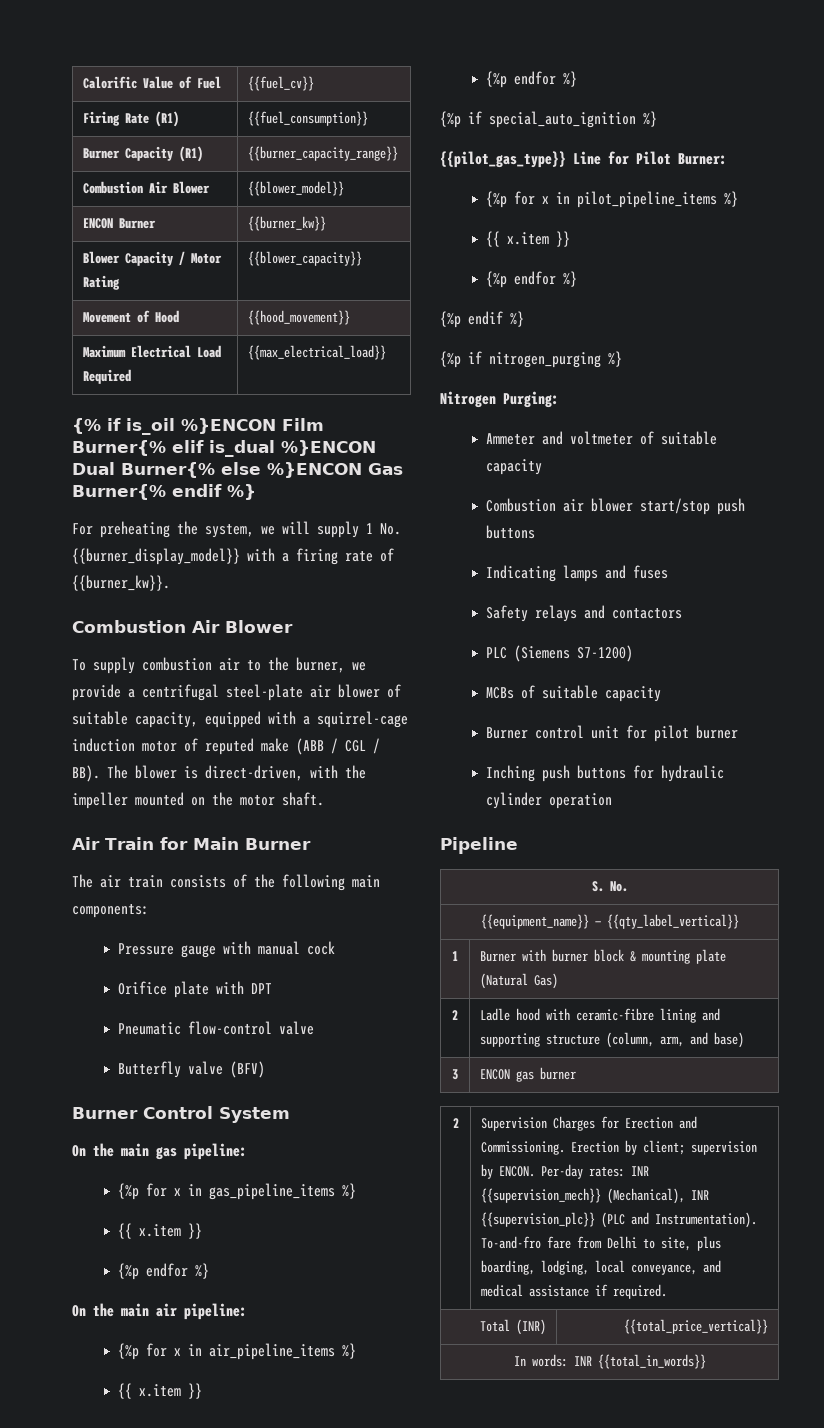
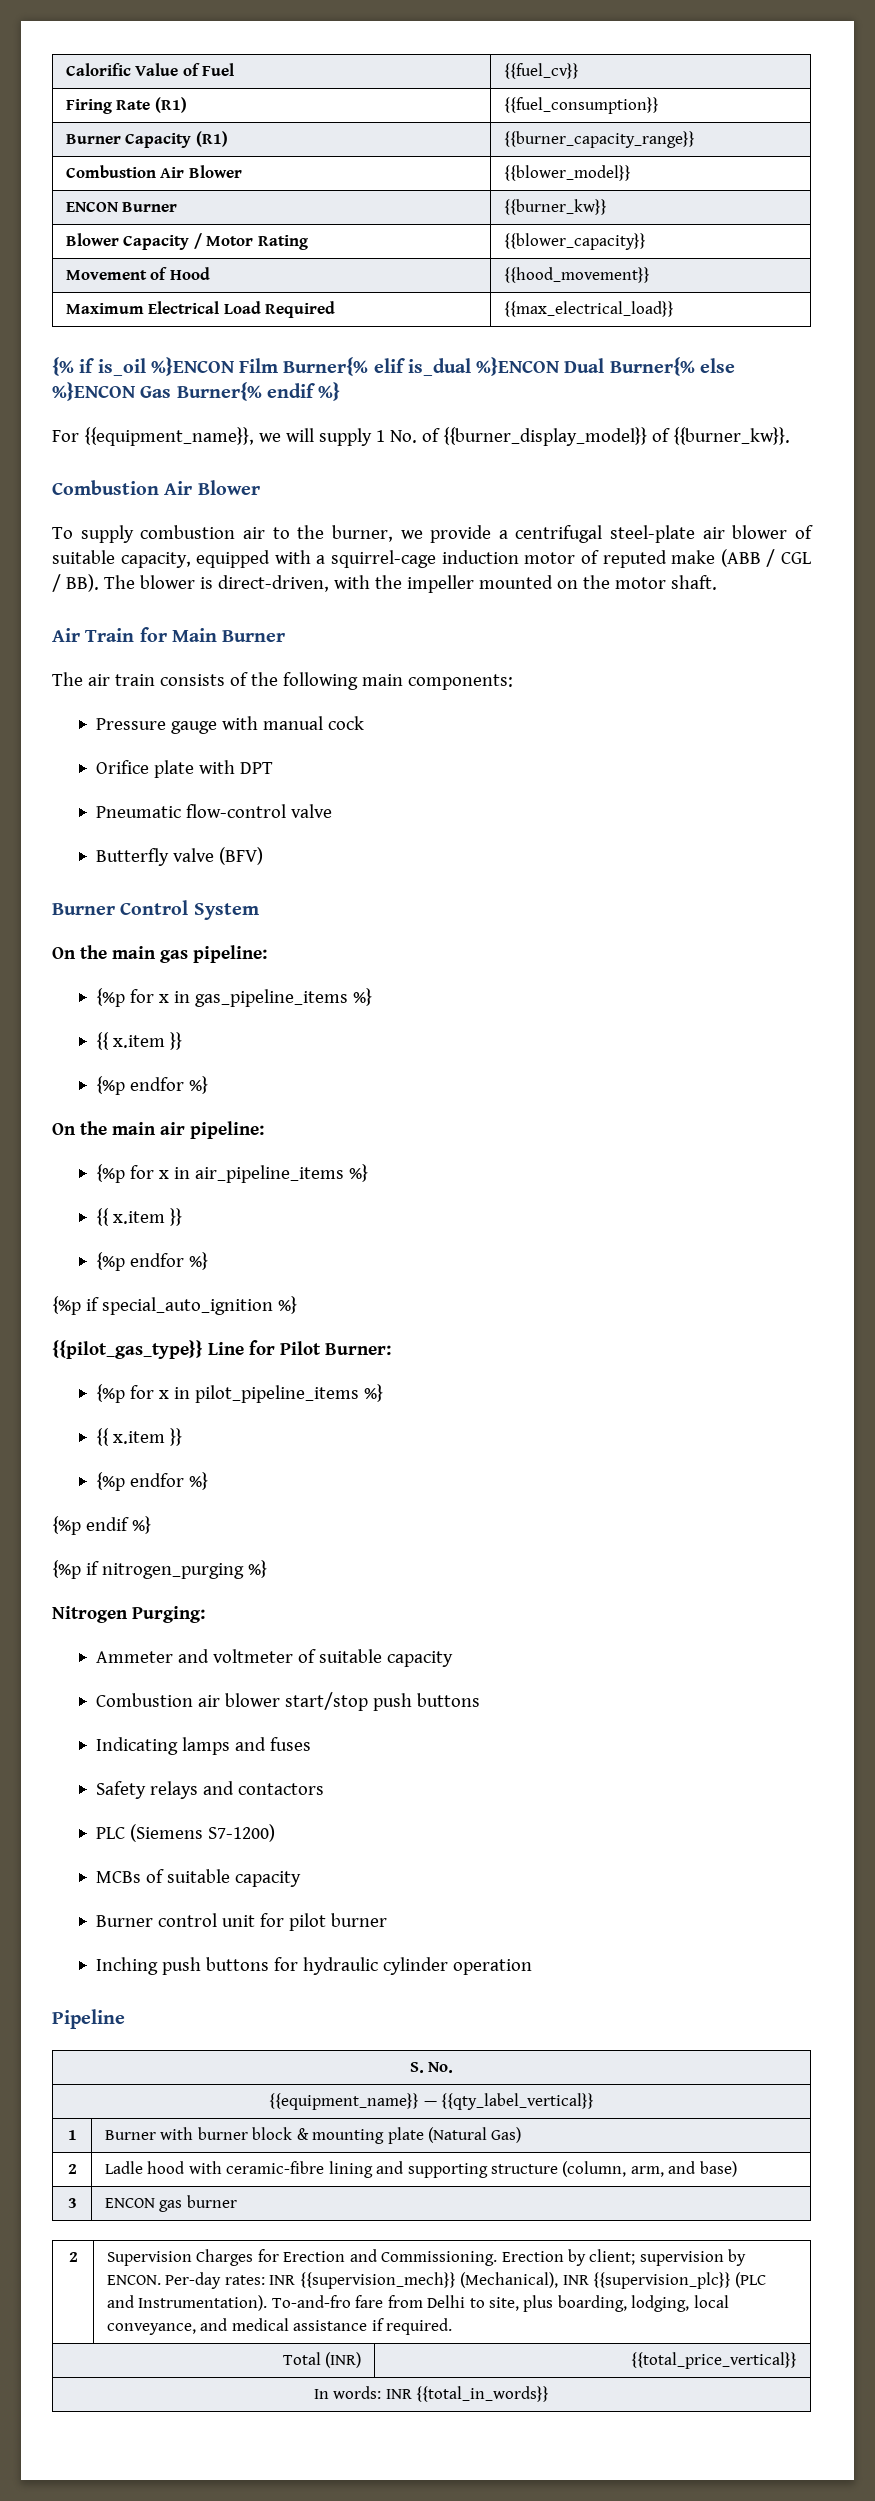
[100,521,254,538] preheating the system, -> [83,427,254,446] {{equipment_name}},
[72,548,373,565] {{burner_display_model}} with a firing rate -> [421,427,647,446] of {{burner_display_model}}

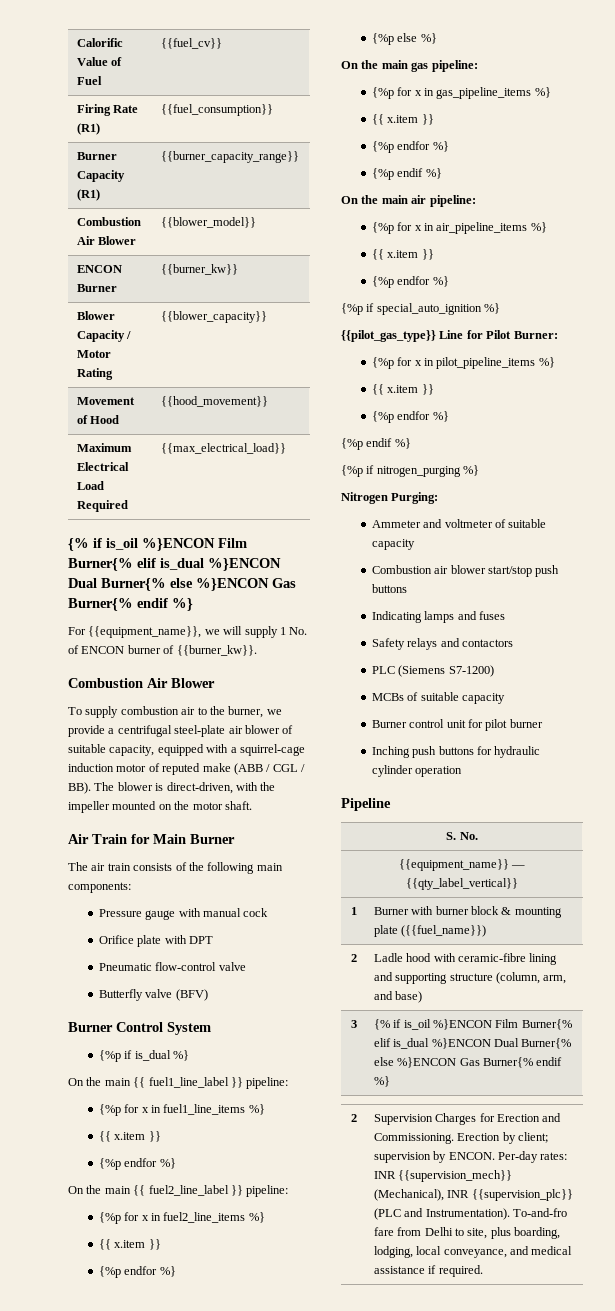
[442,427,647,446] {{burner_display_model}} -> [81,645,161,654] ENCON burner
(259, 911) none -> [98,1050,189,1062] [68,1077,289,1089] [98,1104,265,1116] [98,1131,161,1142] [98,1158,176,1170] [68,1185,289,1197] [98,1212,265,1224] [98,1239,161,1250] [98,1266,176,1278] [371,33,437,45] // {%p if is_dual %} // On the main {{ fuel1_line_label }} pipeline: // {%p for x in fuel1_line_items %} // {{ x.item }} // {%p endfor %} // On the main {{ fuel2_line_label }} pipeline: // {%p for x in fuel2_line_items %} // {{ x.item }} // {%p endfor %} // {%p else %}
(208, 1085) none -> [371,168,442,180] // {%p endif %}
[427,2127,522,2143] (Natural Gas) -> [401,925,487,937] ({{fuel_name}})
[104,2195,237,2212] ENCON gas burner -> [373,1019,572,1030] [373,1038,572,1049] [373,1057,563,1068] [373,1076,390,1087] {% if is_oil %}ENCON Film Burner{% elif is_dual %}ENCON Dual Burner{% else %}ENCON Gas Burner{% endif %}
[282,2352,362,2368] [631,2352,798,2369] [313,2386,550,2402] // Total (INR) | {{total_price_vertical}} // In words: INR {{total_in_words}} -> (483, 1271) none

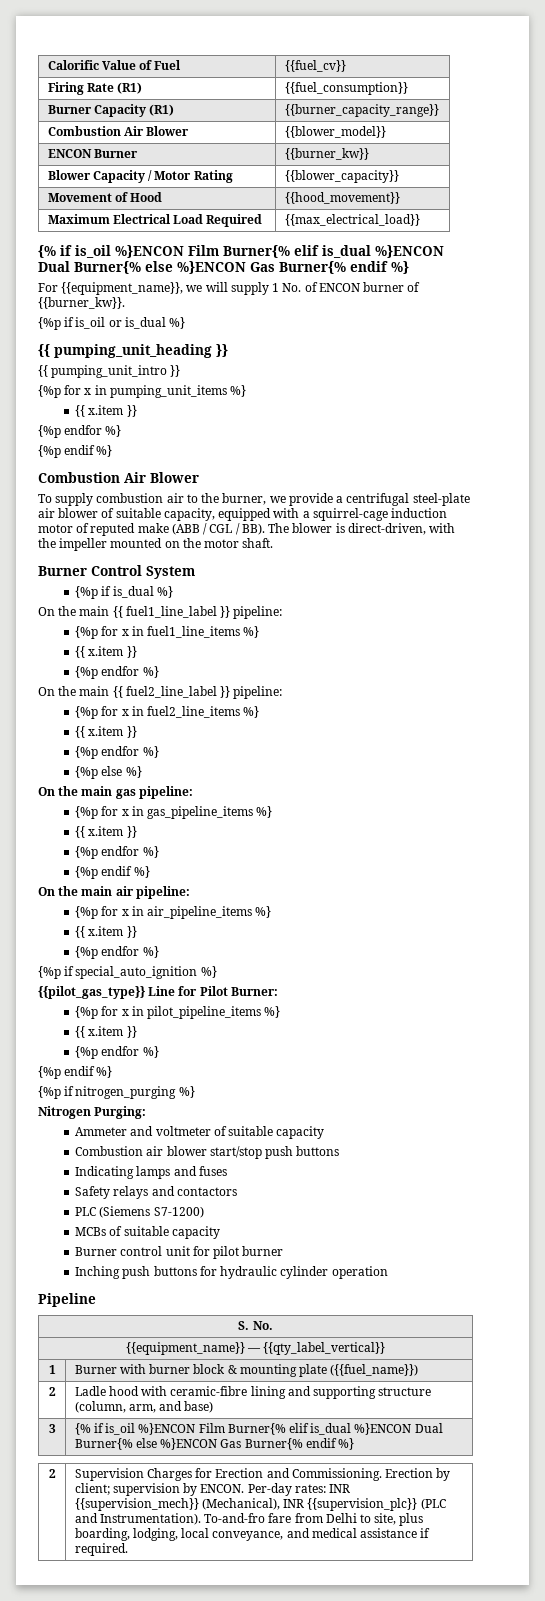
(257, 650) none -> [38,317,186,330] [38,344,228,358] [38,365,181,378] [38,385,247,398] [75,405,137,417] [38,425,122,438] [38,445,113,458] // {%p if is_oil or is_dual %} // {{ pumping_unit_heading }} // {{ pumping_unit_intro }} // {%p for x in pumping_unit_items %} // {{ x.item }} // {%p endfor %} // {%p endif %}
[68,834,235,844] [68,862,283,874] [68,882,131,893] [98,908,269,920] [98,935,213,947] [98,962,246,971] [98,989,208,1001] // Air Train for Main Burner // The air train consists of the following main components: // Pressure gauge with manual cock // Orifice plate with DPT // Pneumatic flow-control valve // Butterfly valve (BFV) -> (274, 543) none

